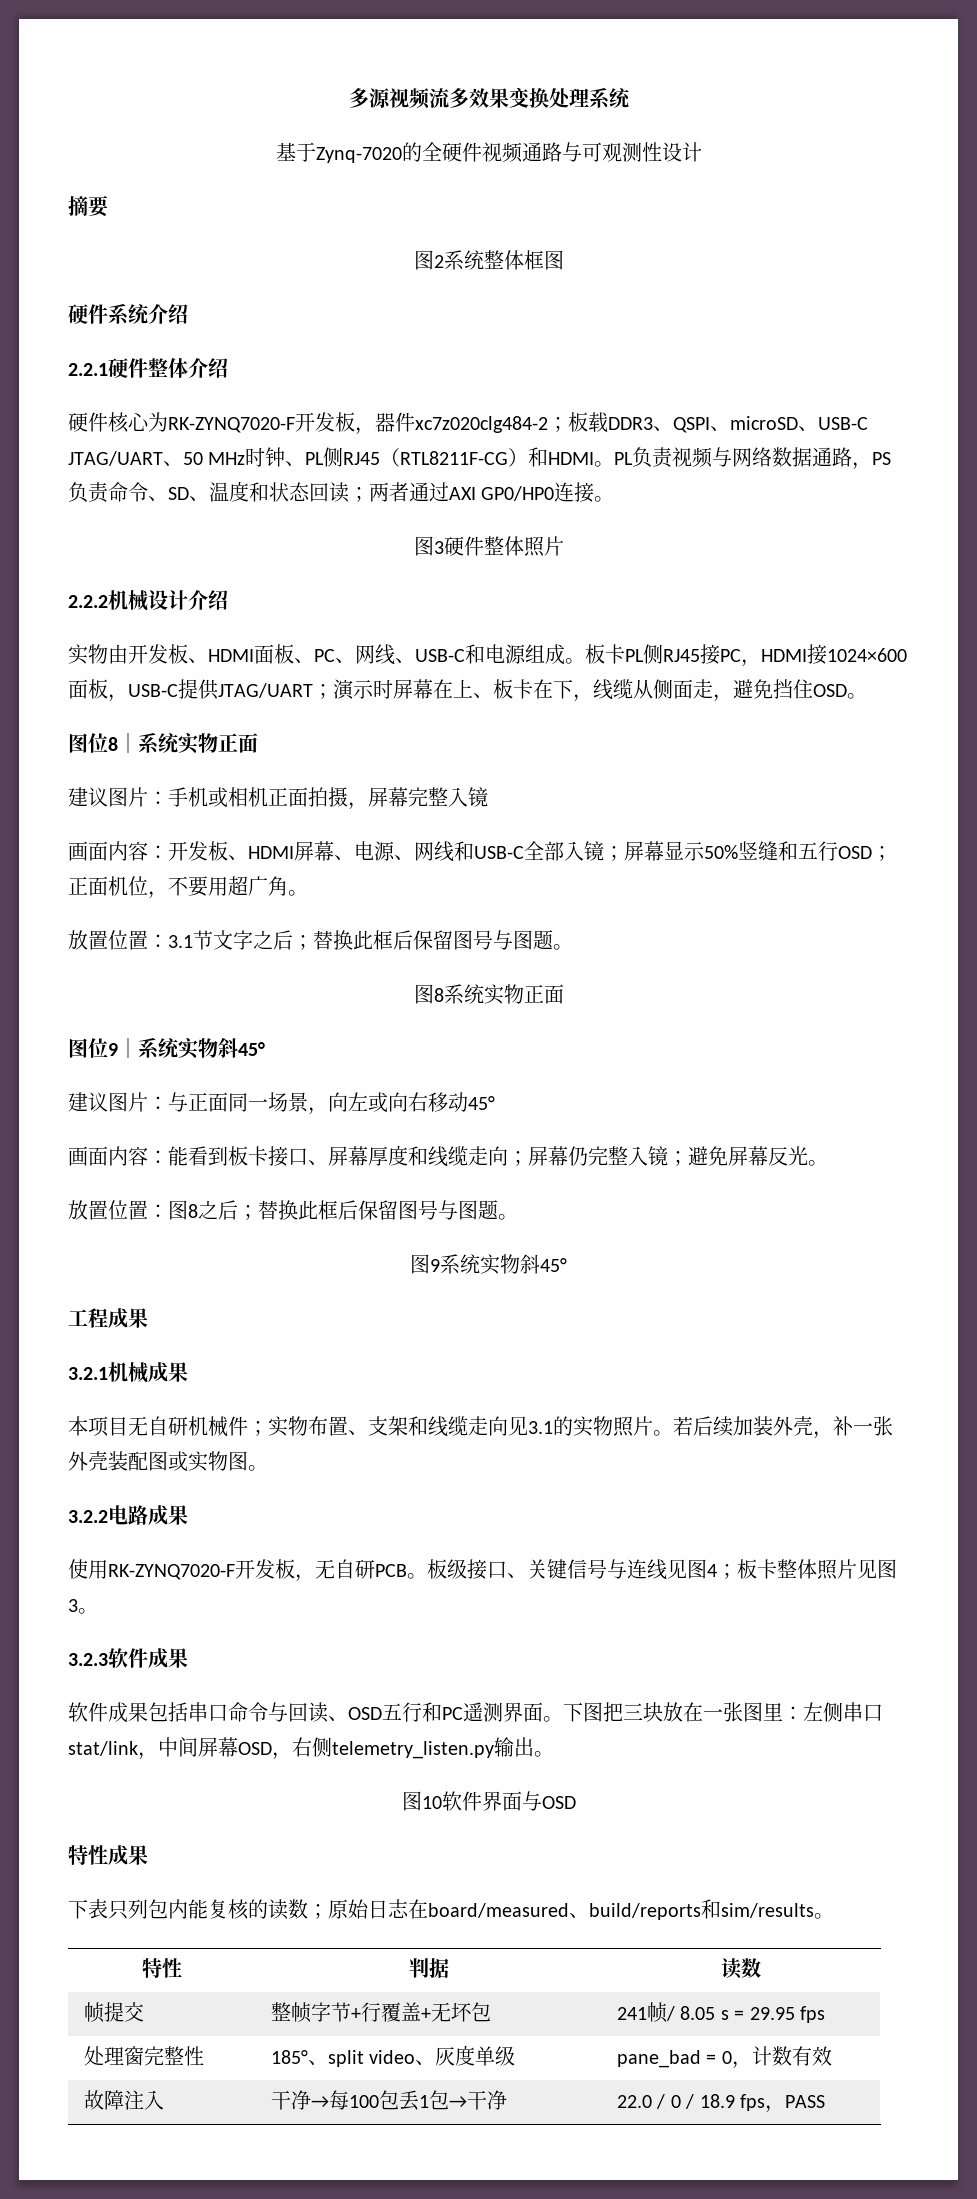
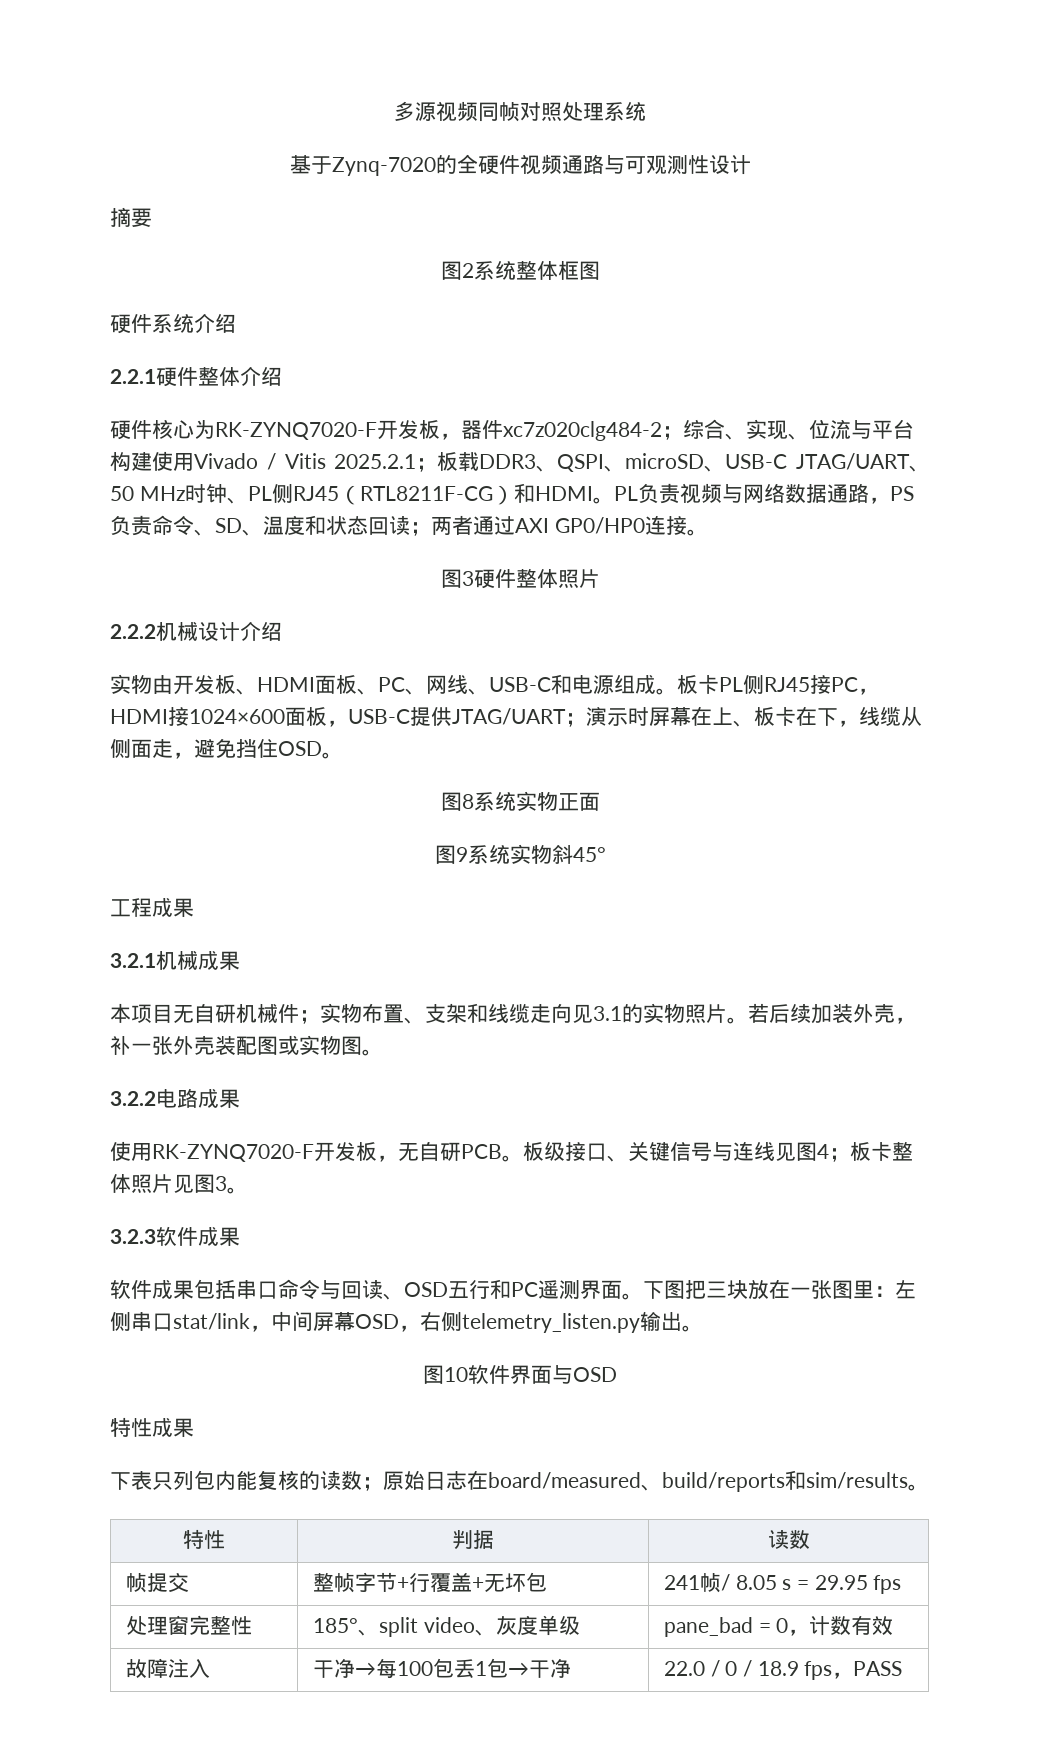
[428,87,549,108] 流多效果变换 -> [478,102,562,122] 同帧对照
(568, 424) none -> [683,419,914,440] [110,451,438,472] 综合、实现、位流与平台构建使用Vivado / Vitis 2025.2.1；
[68,732,258,754] [68,787,488,810] [68,841,892,862] [68,876,308,899] [68,930,573,950] // 图位8｜系统实物正面 // 建议图片：手机或相机正面拍摄，屏幕完整入镜 // 画面内容：开发板、HDMI屏幕、电源、网线和USB-C全部入镜；屏幕显示50%竖缝和五行OSD；正面机位，不要用超广角。 // 放置位置：3.1节文字之后；替换此框后保留图号与图题。 -> (343, 755) none
[68,1037,265,1059] [68,1092,495,1115] [68,1145,828,1167] [68,1200,518,1220] // 图位9｜系统实物斜45° // 建议图片：与正面同一场景，向左或向右移动45° // 画面内容：能看到板卡接口、屏幕厚度和线缆走向；屏幕仍完整入镜；避免屏幕反光。 // 放置位置：图8之后；替换此框后保留图号与图题。 -> (600, 801) none

